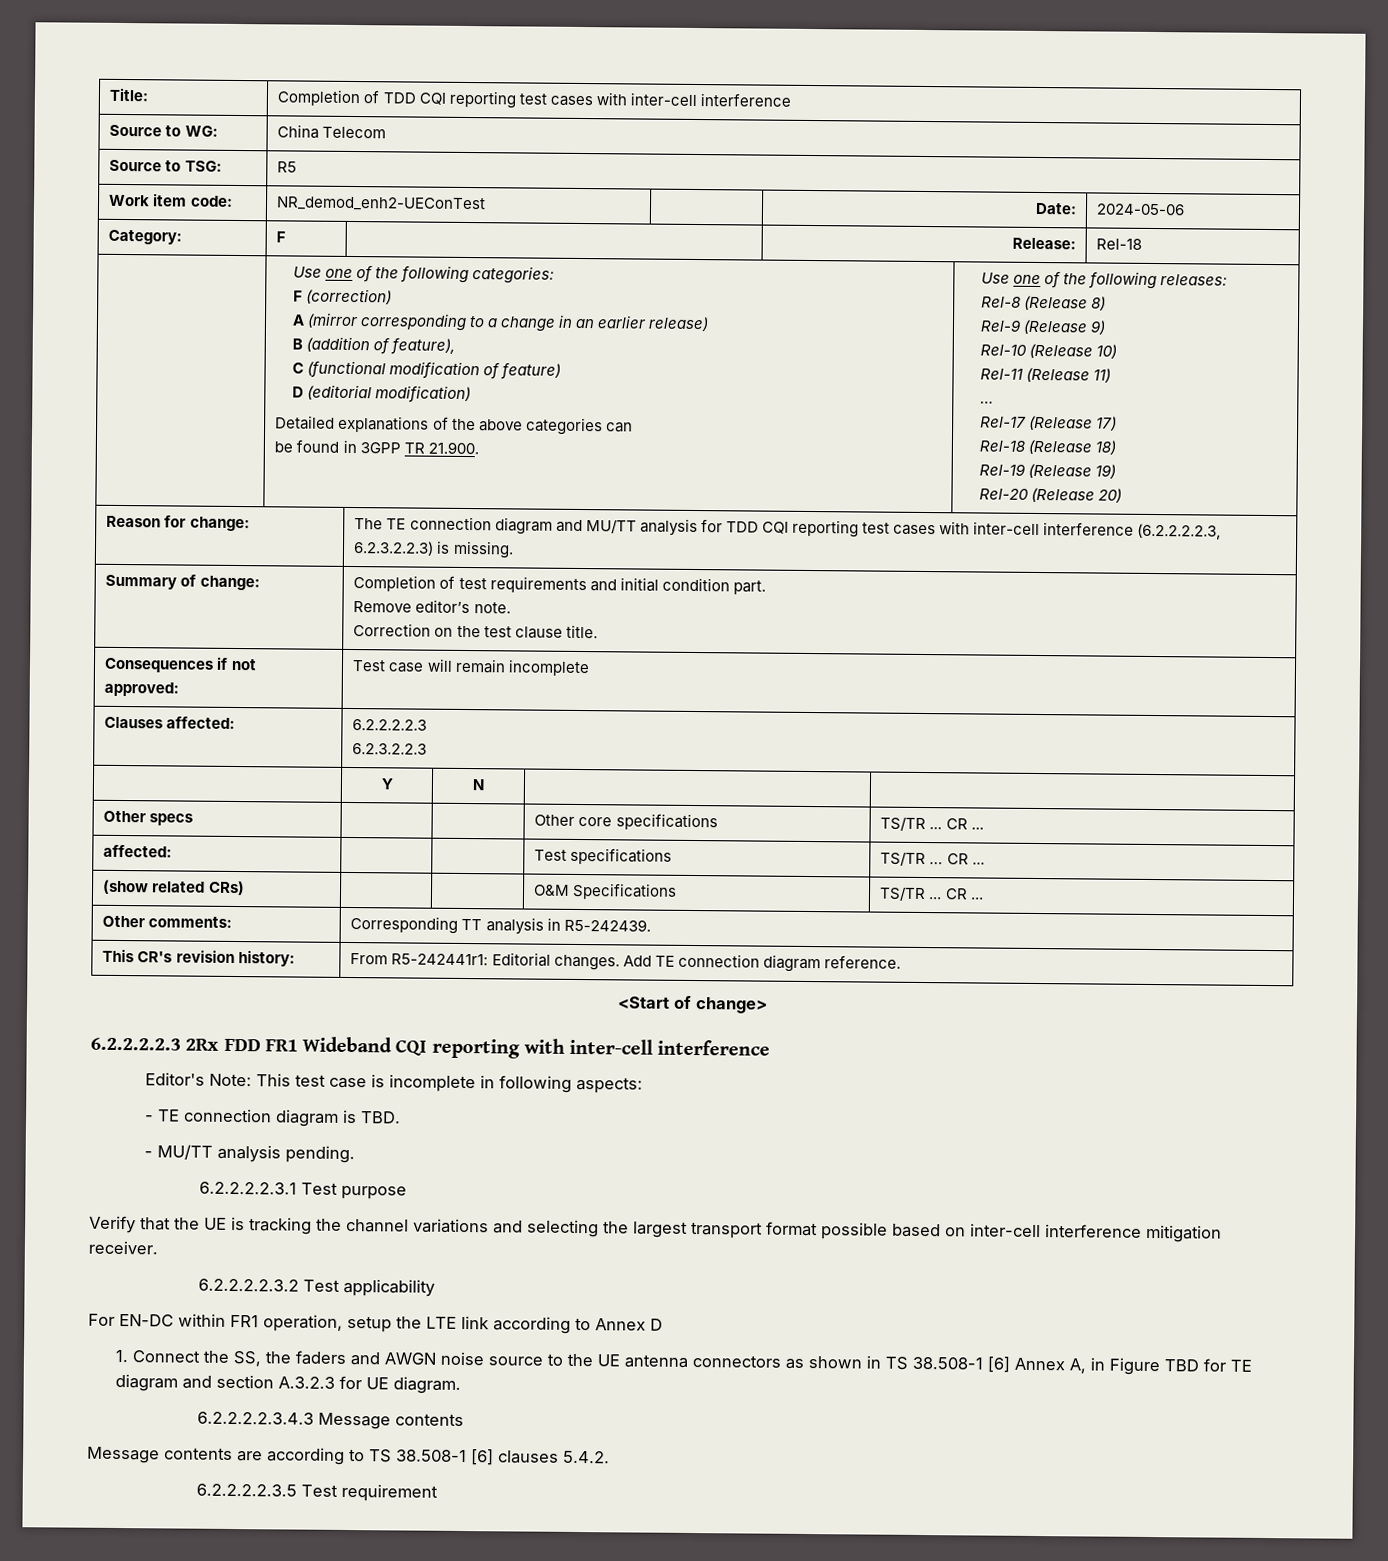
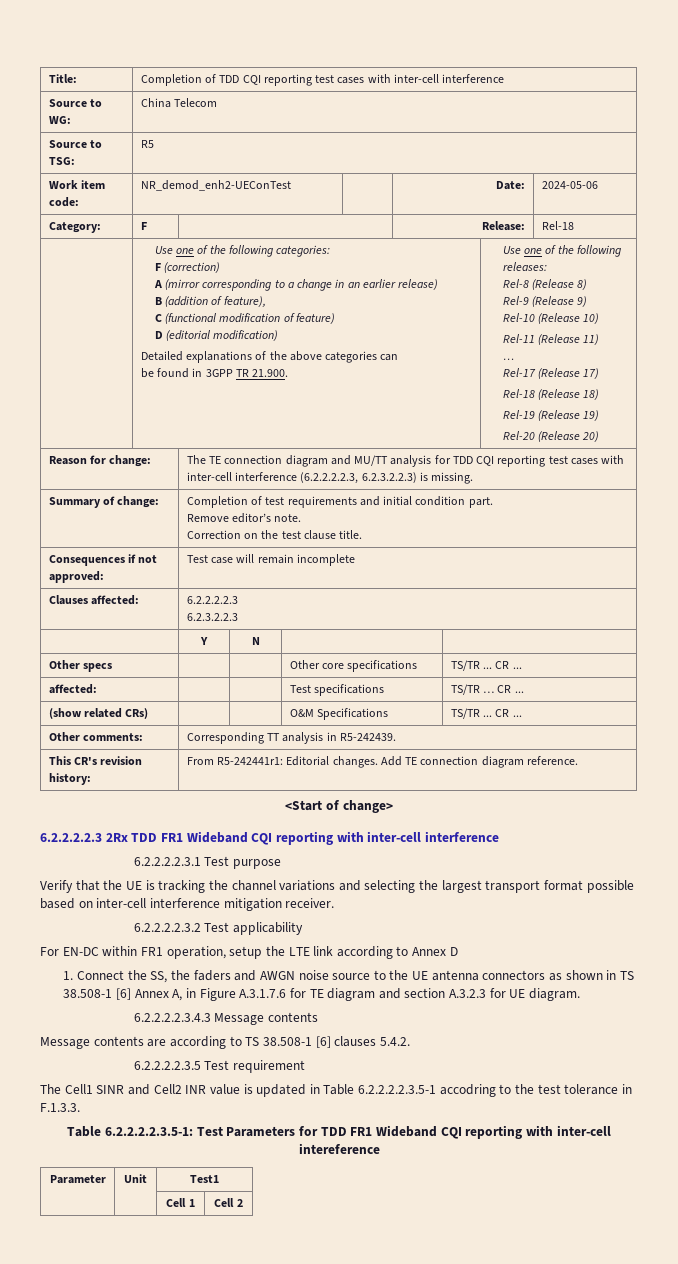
[223,1038,261,1052] FDD -> [131,833,158,842] TDD
[145,1072,644,1094] [145,1108,402,1127] [144,1144,356,1164] // Editor's Note: This test case is incomplete in following aspects: // - TE connection diagram is TBD. // - MU/TT analysis pending. -> (499, 836) none
[1163,1359,1199,1372] TBD -> [239,989,287,998] A.3.1.7.6
(439, 1492) none -> [40,1084,632,1097] [40,1103,80,1112] [67,1125,611,1139] [298,1143,380,1154] [49,1175,106,1184] [124,1174,147,1183] [190,1175,219,1183] [166,1198,195,1207] [214,1198,243,1207] // The Cell1 SINR and Cell2 INR value is updated in Table 6.2.2.2.2.3.5-1 accodring to the test tolerance in F.1.3.3. // Table 6.2.2.2.2.3.5-1: Test Parameters for TDD FR1 Wideband CQI reporting with inter-cell intereference // Parameter | Unit | Test1 // | | Cell 1 | Cell 2

